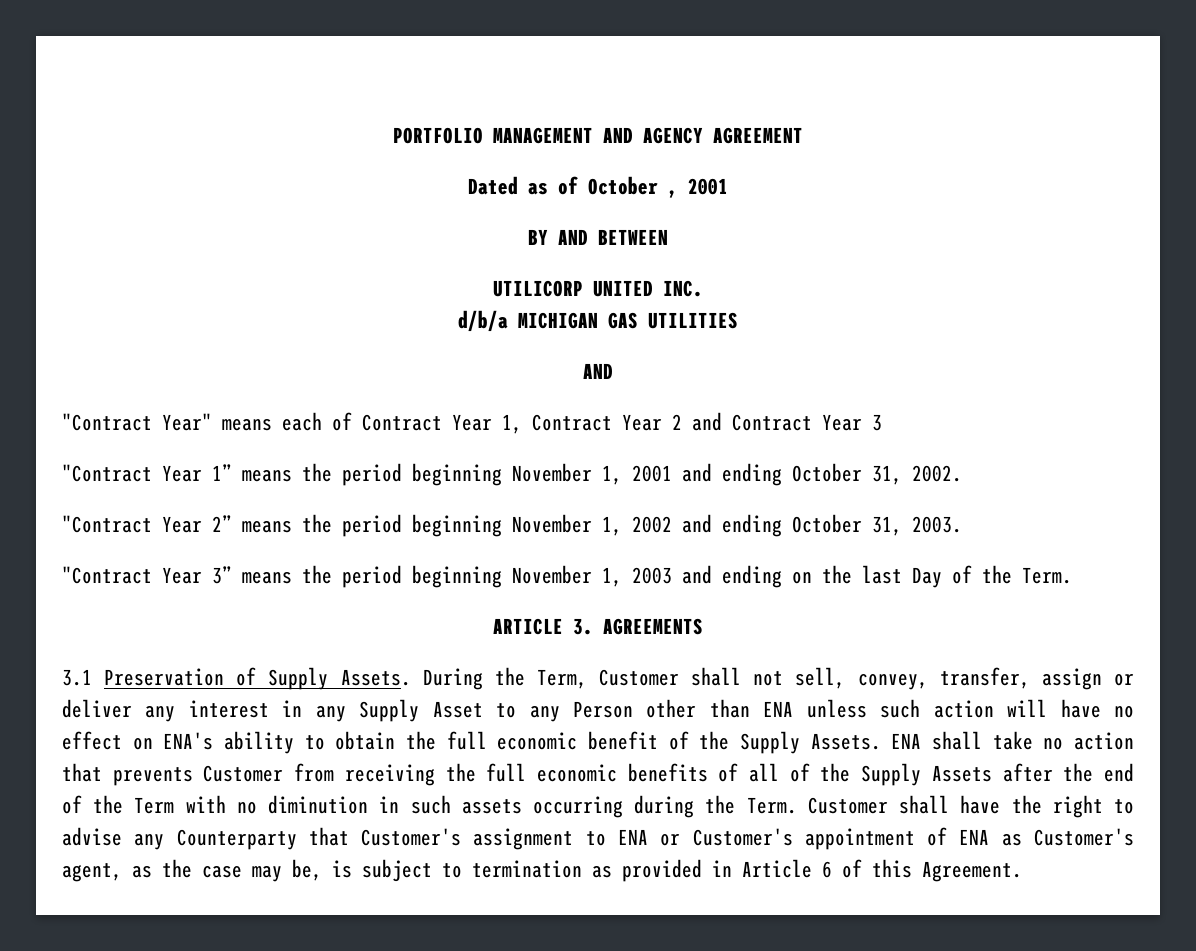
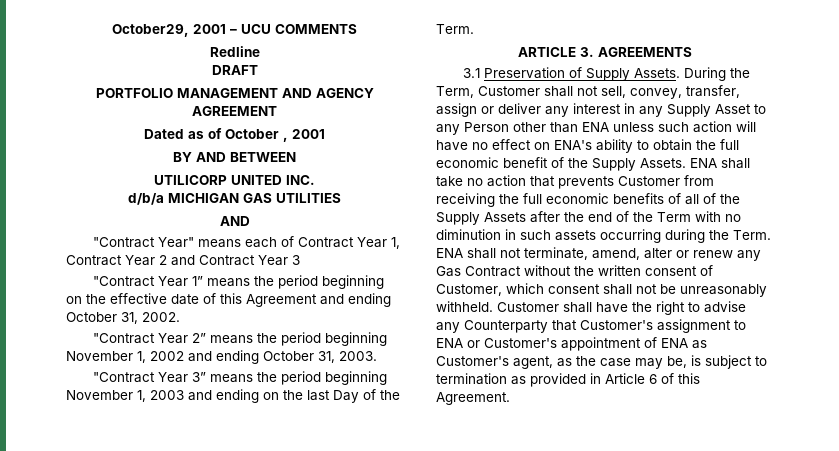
(393, 135) none -> [112,24,357,37] [209,46,260,57] [211,65,258,75] October29, 2001 – UCU COMMENTS // Redline // DRAFT //
[512,463,672,485] November 1, 2001 -> [66,293,317,307] on the effective date of this Agreement
(797, 805) none -> [436,247,761,261] [436,265,713,277] [436,283,767,297] [436,301,493,312] ENA shall not terminate, amend, alter or renew any Gas Contract without the written consent of Customer, which consent shall not be unreasonably withheld.

